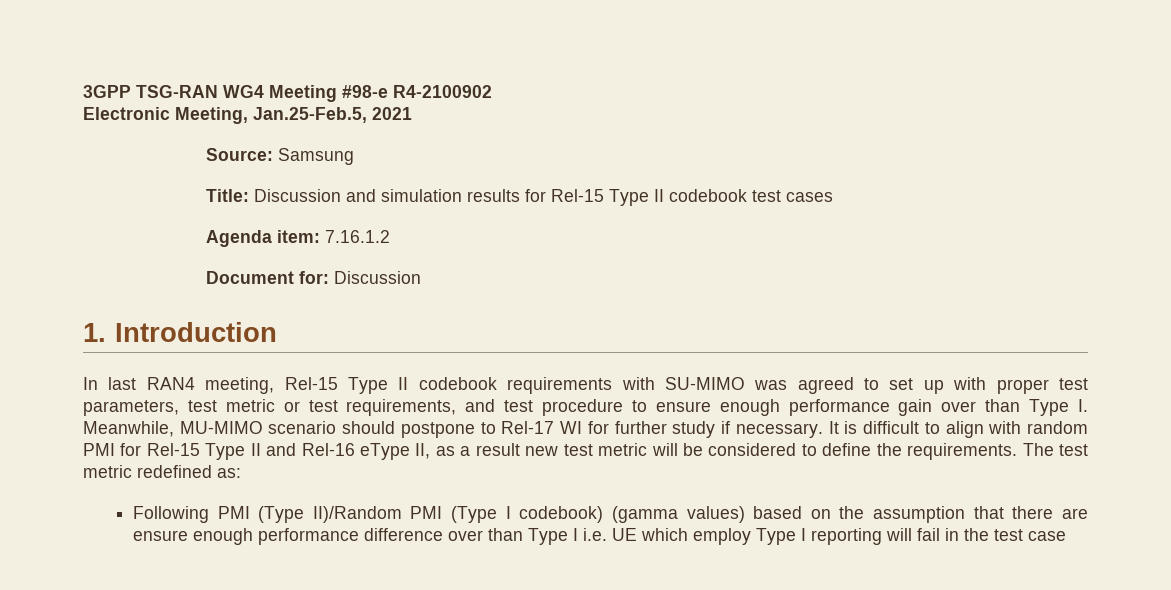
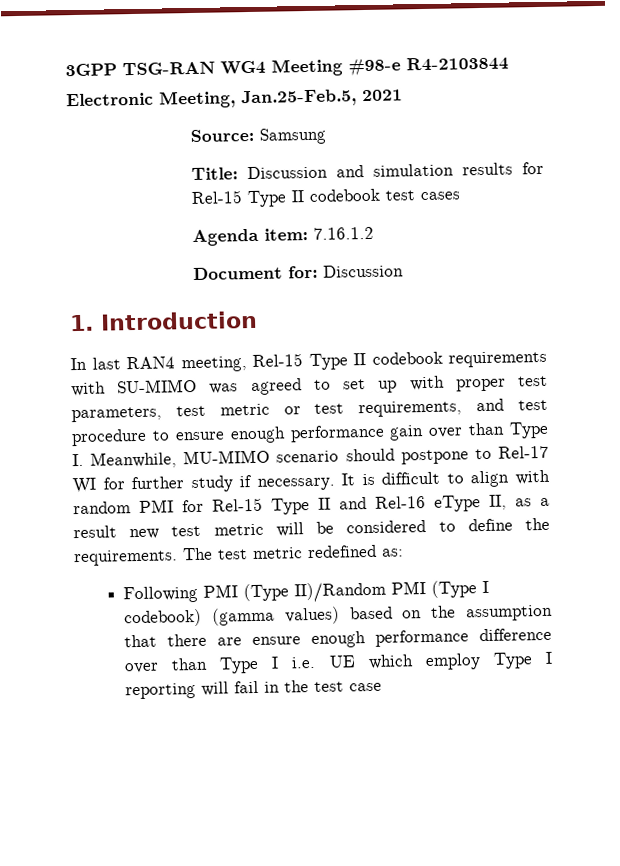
[393,85,492,98] R4-2100902 -> [406,56,509,72] R4-2103844

